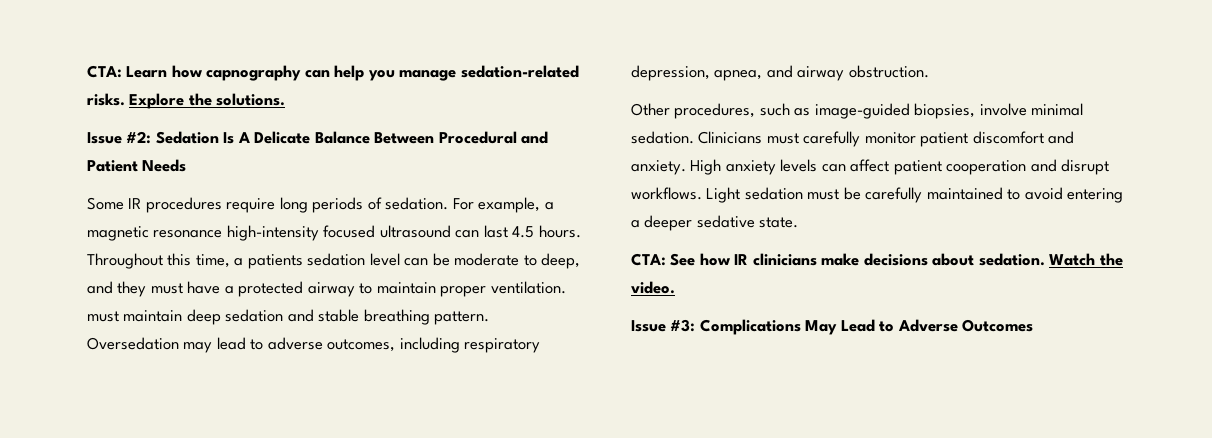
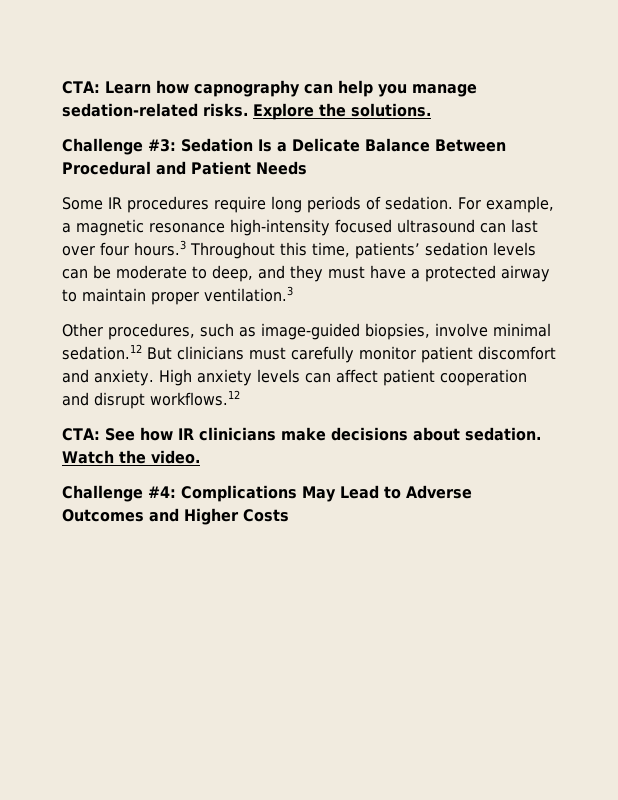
[87,131,152,144] Issue #2: -> [62,138,176,155] Challenge #3:
[237,132,250,143] A -> [277,142,287,152] a
[512,225,581,238] [87,253,400,269] 4.5 hours. Throughout this time, a patients sedation level -> [62,240,536,259] over four hours.3 Throughout this time, patients’ sedation levels
[490,281,566,294] [87,309,490,325] [87,337,541,353] [631,65,929,81] ventilation. must maintain deep sedation and stable breathing pattern. Oversedation may lead to adverse outcomes, including respiratory depression, apnea, and airway obstruction. -> [204,286,293,302] ventilation.3
[631,131,763,144] sedation. Clinicians -> [62,344,244,360] sedation.12 But clinicians
[631,187,1124,203] [631,215,799,231] workflows. Light sedation must be carefully maintained to avoid entering a deeper sedative state. -> [150,390,240,406] workflows.12
[631,319,696,332] Issue #3: -> [62,485,176,502] Challenge #4:
(1034, 325) none -> [149,508,289,525] and Higher Costs

